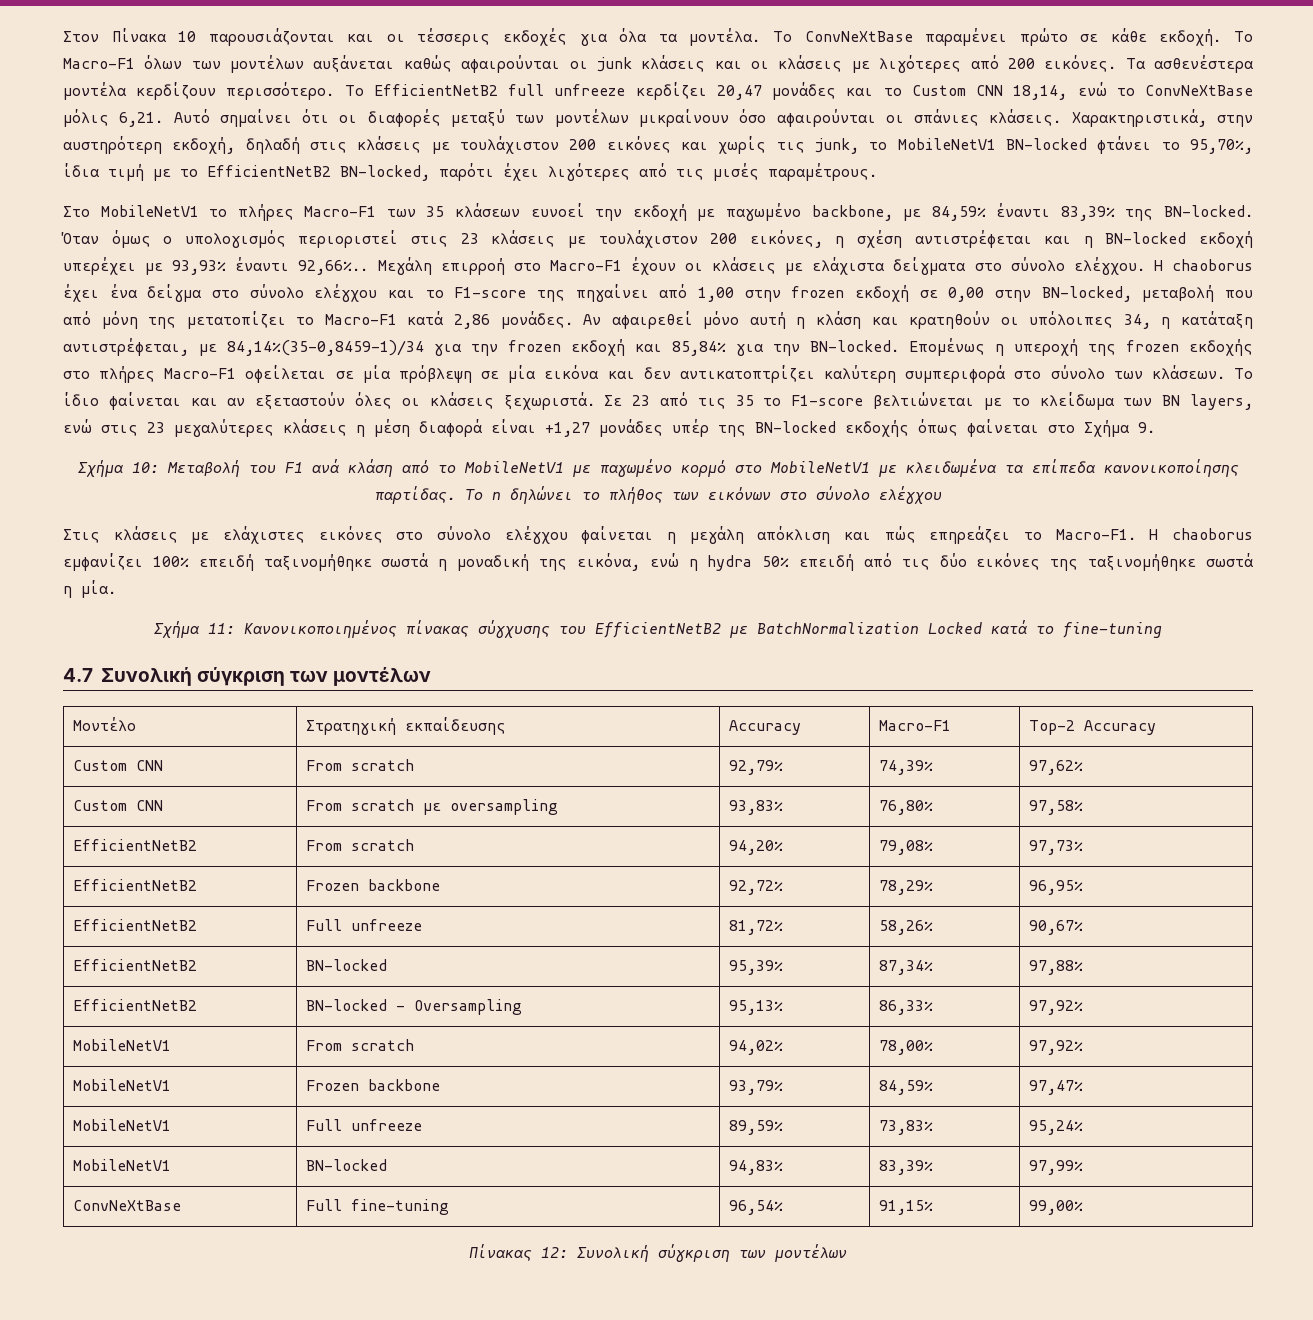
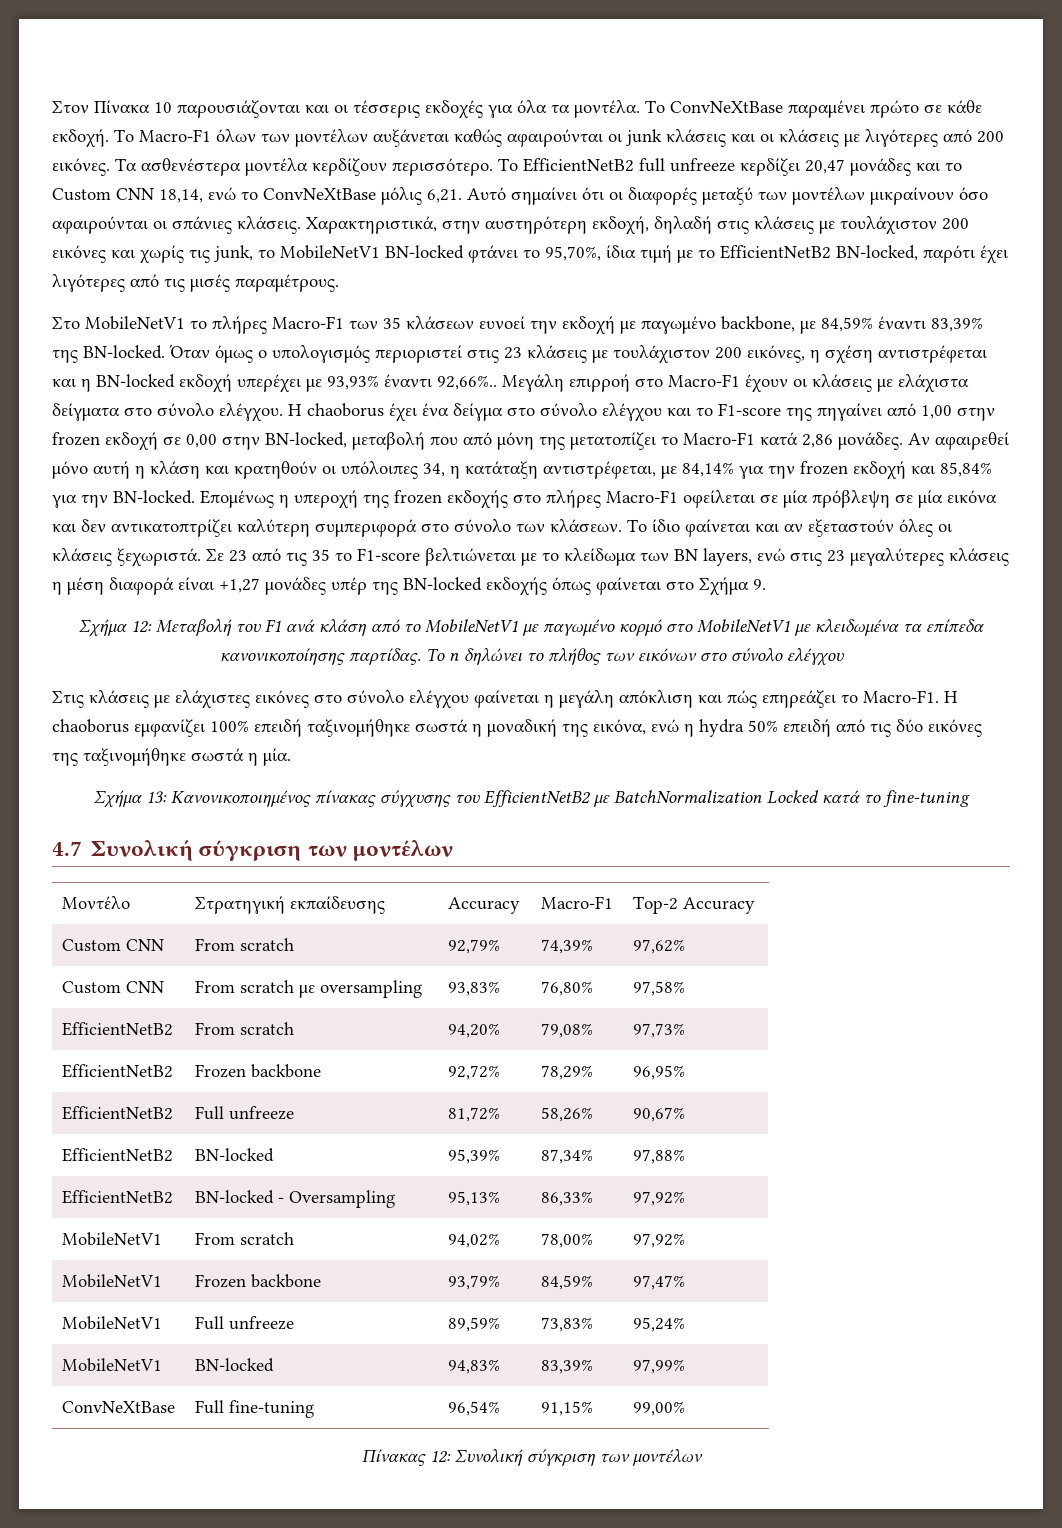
[227,340,424,356] 84,14%(35-0,8459-1)/34 -> [682,462,734,477] 84,14%
[131,462,159,473] 10: -> [131,620,152,633] 12:
[208,623,235,634] 11: -> [145,791,167,803] 13:

